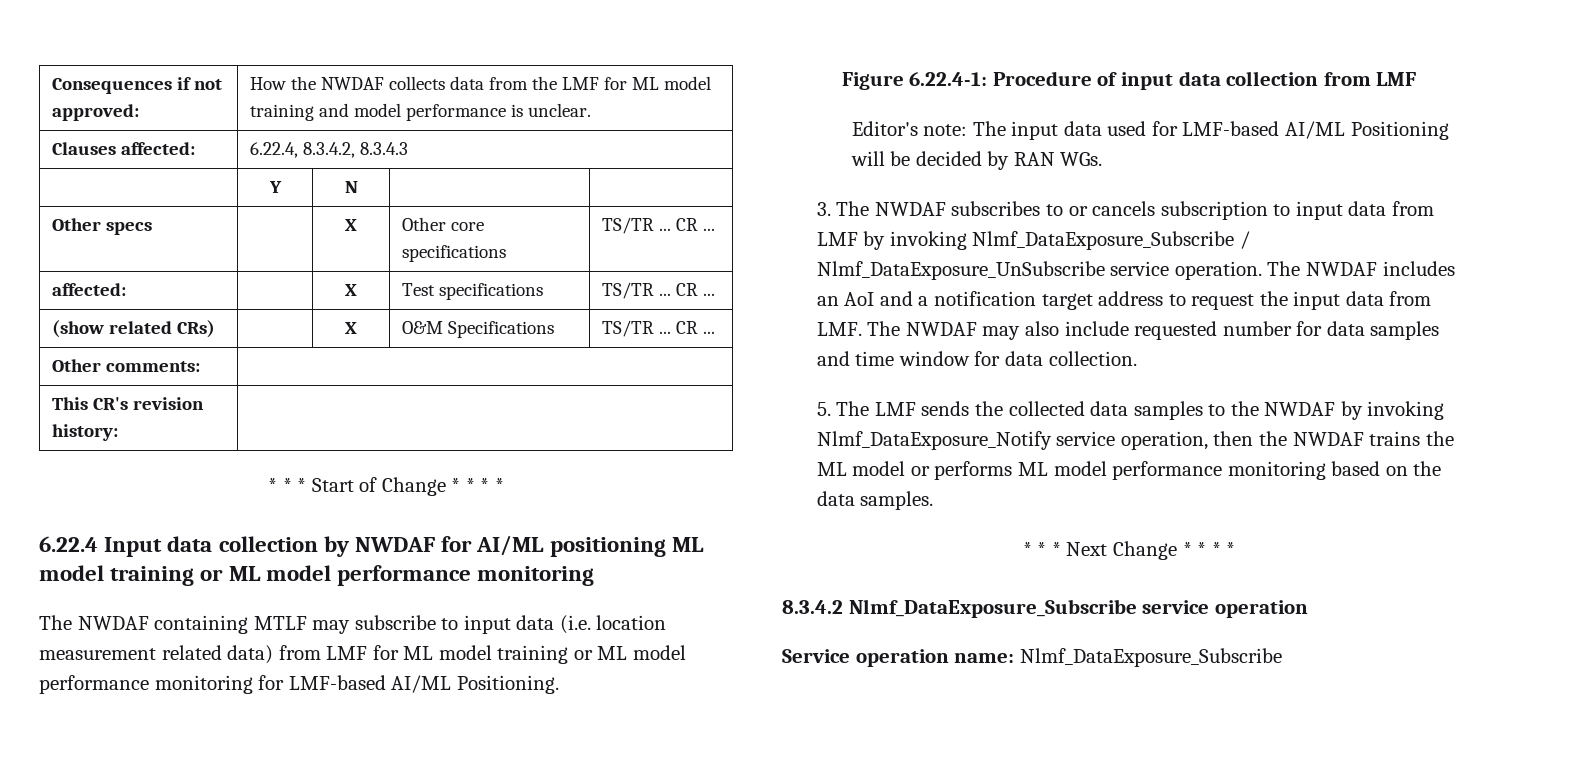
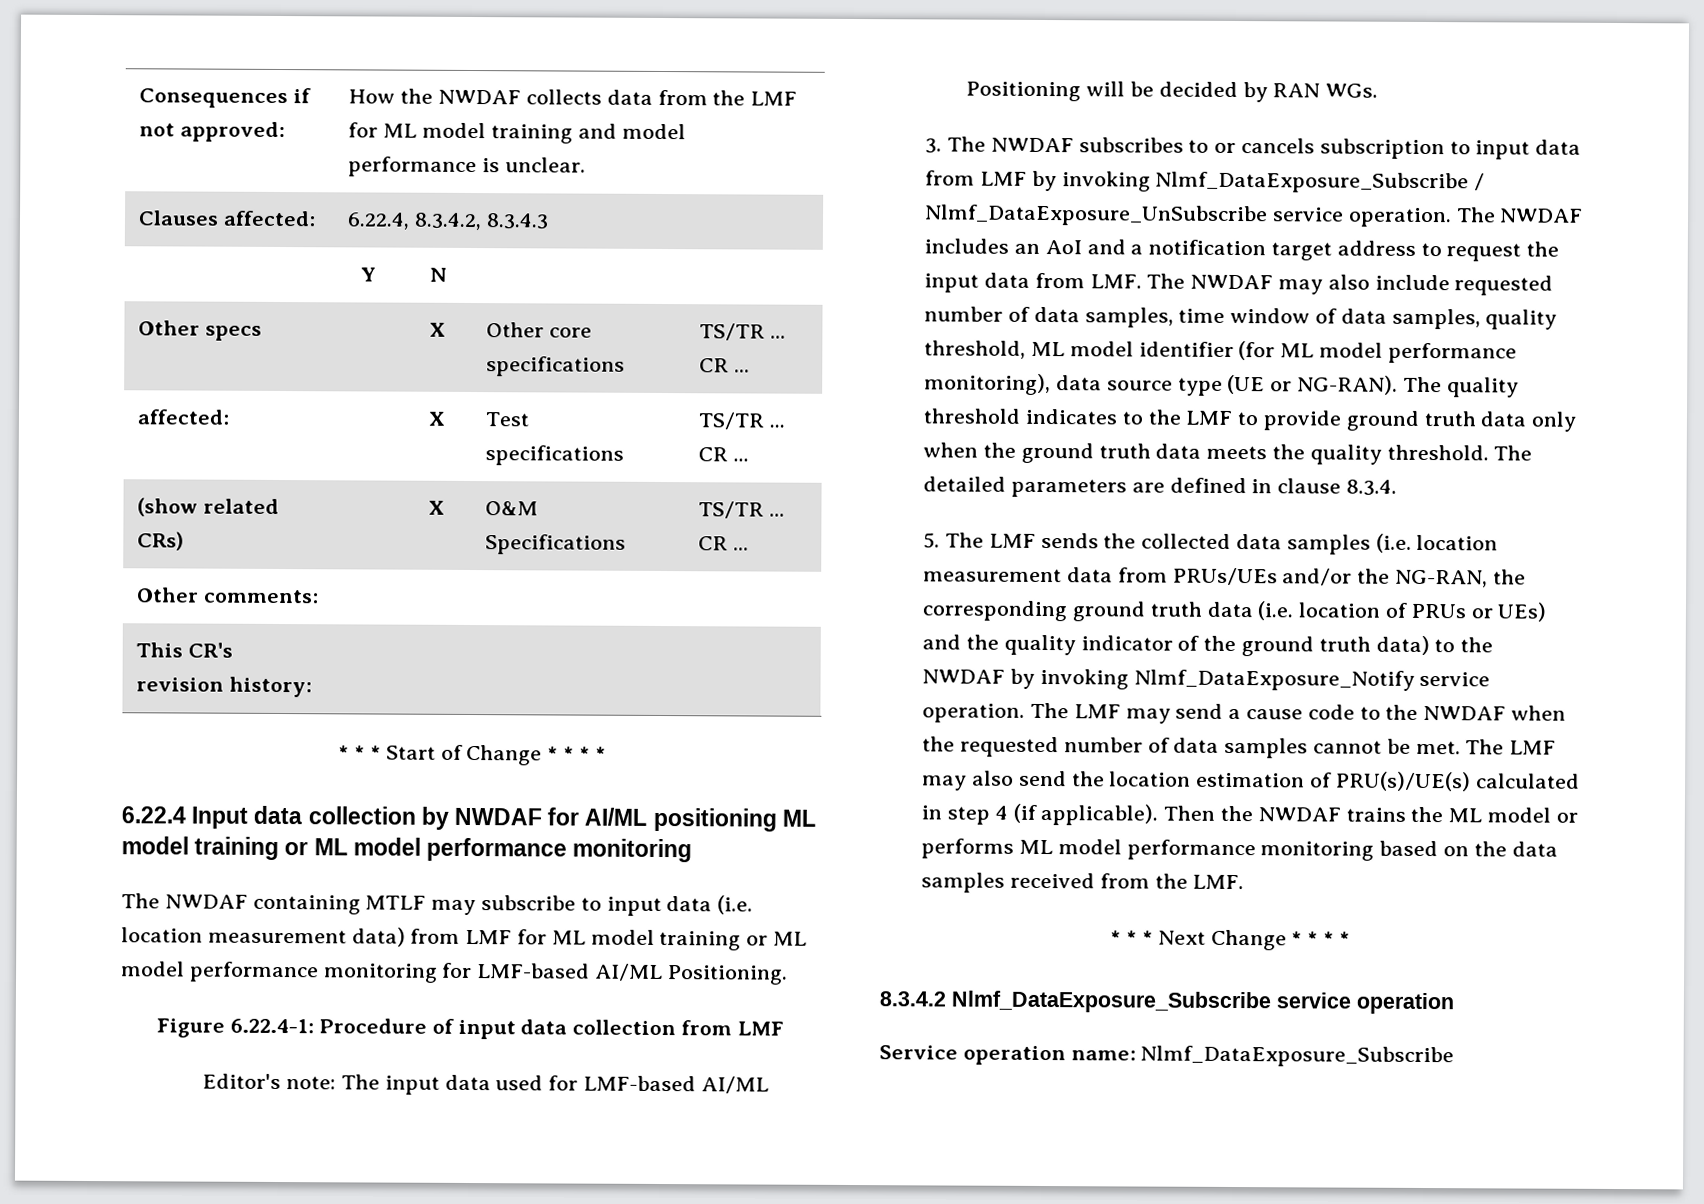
[161,645,222,660] related -> (347, 936) none
[1296,321,1440,340] [816,351,1137,366] for data samples and time window for data collection. -> [1007,306,1558,330] [924,340,1517,364] [924,373,1519,398] [923,408,1578,432] [923,442,1533,465] [923,476,1398,498] of data samples, time window of data samples, quality threshold, ML model identifier (for ML model performance monitoring), data source type (UE or NG-RAN). The quality threshold indicates to the LMF to provide ground truth data only when the ground truth data meets the quality threshold. The detailed parameters are defined in clause 8.3.4.
(1203, 410) none -> [1375,533,1499,553] [923,567,1526,588] [922,600,1548,622] [922,634,1430,657] (i.e. location measurement data from PRUs/UEs and/or the NG-RAN, the corresponding ground truth data (i.e. location of PRUs or UEs) and the quality indicator of the ground truth data)
[1120,431,1254,450] operation, then -> [922,702,1567,724] [922,736,1557,759] [922,770,1580,792] [921,803,1216,826] operation. The LMF may send a cause code to the NWDAF when the requested number of data samples cannot be met. The LMF may also send the location estimation of PRU(s)/UE(s) calculated in step 4 (if applicable). Then
[860,491,934,510] samples. -> [921,872,1245,893] samples received from the LMF.

